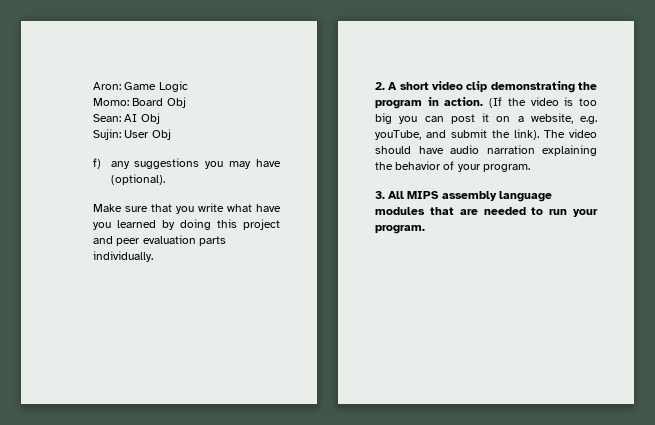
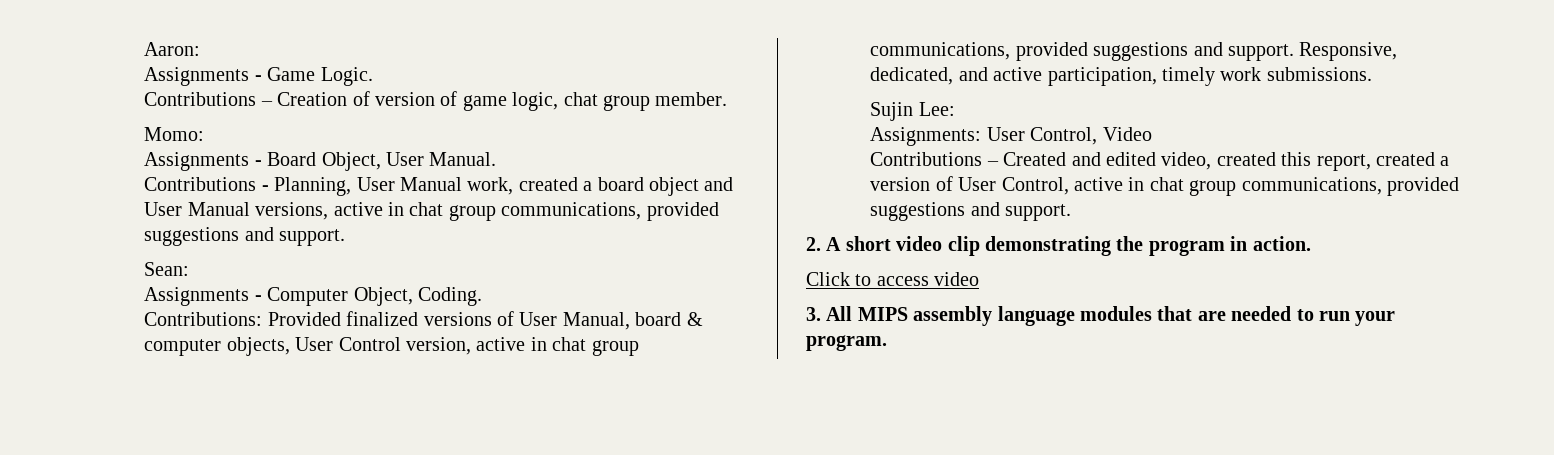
[93,81,188,92] [93,97,186,108] [93,113,160,124] [93,129,171,140] [93,158,281,169] [110,174,165,185] [93,203,281,214] [93,219,280,230] [93,235,226,246] [93,251,154,262] Aron: Game Logic // Momo: Board Obj // Sean: AI Obj // Sujin: User Obj // f) any suggestions you may have (optional). // Make sure that you write what have you learned by doing this project and peer evaluation parts individually. -> [144,42,201,56] [144,67,373,86] [144,91,728,111] [144,127,205,141] [144,152,497,171] [144,177,734,196] [144,202,719,221] [144,227,346,246] [144,262,190,276] [144,287,482,306] [144,311,703,330] [144,337,639,356] [870,42,1398,61] [870,67,1372,86] [870,102,955,121] [870,127,1152,146] [870,152,1450,171] [870,176,1459,196] [870,202,1072,221] Aaron: // Assignments - Game Logic. // Contributions – Creation of version of game logic, chat group member. // Momo: // Assignments - Board Object, User Manual. // Contributions - Planning, User Manual work, created a board object and User Manual versions, active in chat group communications, provided suggestions and support. // Sean: // Assignments - Computer Object, Coding. // Contributions: Provided finalized versions of User Manual, board & computer objects, User Control version, active in chat group communications, provided suggestions and support. Responsive, dedicated, and active participation, timely work submissions. // Sujin Lee: // Assignments: User Control, Video // Contributions – Created and edited video, created this report, created a version of User Control, active in chat group communications, provided suggestions and support.
[489,97,597,108] [375,113,597,124] [375,129,597,140] [375,145,597,156] [375,161,530,172] (If the video is too big you can post it on a website, e.g. youTube, and submit the link). The video should have audio narration explaining the behavior of your program. -> [806,272,980,286] // Click to access video

